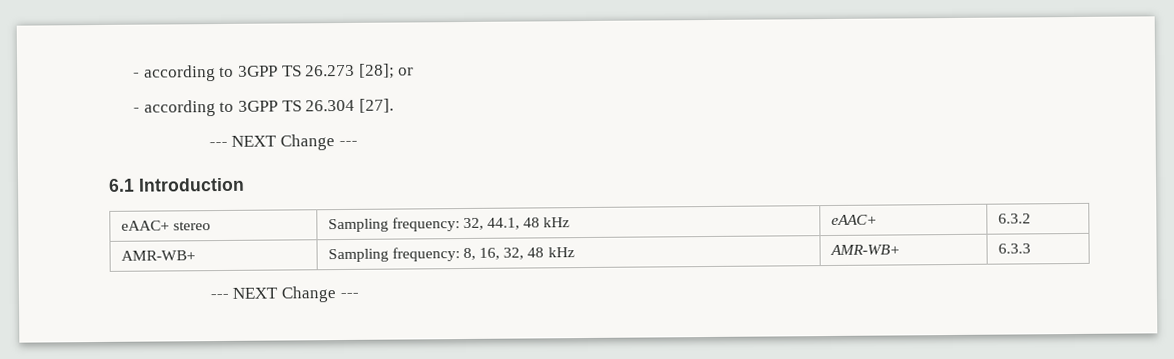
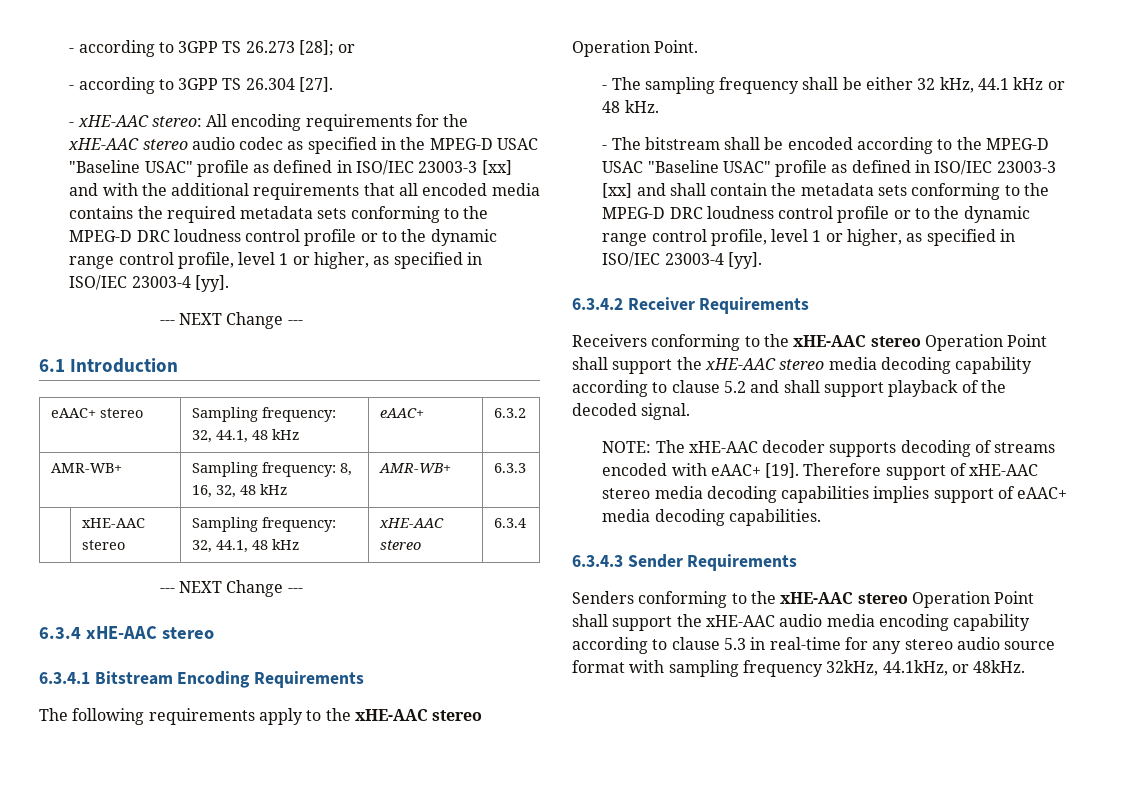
(394, 105) none -> [69,114,469,131] [68,137,539,154] [69,160,512,177] [69,183,540,200] [69,206,489,223] [69,229,497,246] [69,252,483,269] [69,275,229,292] // - xHE-AAC stereo: All encoding requirements for the xHE-AAC stereo audio codec as specified in the MPEG-D USAC "Baseline USAC" profile as defined in ISO/IEC 23003-3 [xx] and with the additional requirements that all encoded media contains the required metadata sets conforming to the MPEG-D DRC loudness control profile or to the dynamic range control profile, level 1 or higher, as specified in ISO/IEC 23003-4 [yy].
[209,286,359,303] // --- NEXT Change --- -> [81,518,145,528] [81,540,125,550] [191,517,336,532] [191,539,299,553] [378,518,444,528] [379,540,421,550] [493,518,526,528] [159,580,303,597] [39,626,214,639] [39,671,365,688] [39,708,483,725] [572,40,699,57] [602,77,1065,94] [602,100,659,113] [602,137,1050,154] [602,160,1056,177] [602,183,1050,200] [602,206,1030,223] [602,229,1016,246] [602,252,762,269] [572,297,810,314] [572,334,1048,351] [572,357,1033,374] [572,380,1006,397] [572,403,691,420] [602,440,1056,457] [602,463,1039,480] [602,486,1068,503] [602,509,821,526] [572,554,798,571] [572,591,1035,608] [572,614,1031,631] [572,637,1056,654] [572,660,1026,677] // | xHE-AAC stereo | Sampling frequency: 32, 44.1, 48 kHz | xHE-AAC stereo | 6.3.4 // --- NEXT Change --- // 6.3.4 xHE-AAC stereo // 6.3.4.1 Bitstream Encoding Requirements // The following requirements apply to the xHE-AAC stereo Operation Point. // - The sampling frequency shall be either 32 kHz, 44.1 kHz or 48 kHz. // - The bitstream shall be encoded according to the MPEG-D USAC "Baseline USAC" profile as defined in ISO/IEC 23003-3 [xx] and shall contain the metadata sets conforming to the MPEG-D DRC loudness control profile or to the dynamic range control profile, level 1 or higher, as specified in ISO/IEC 23003-4 [yy]. // 6.3.4.2 Receiver Requirements // Receivers conforming to the xHE-AAC stereo Operation Point shall support the xHE-AAC stereo media decoding capability according to clause 5.2 and shall support playback of the decoded signal. // NOTE: The xHE-AAC decoder supports decoding of streams encoded with eAAC+ [19]. Therefore support of xHE-AAC stereo media decoding capabilities implies support of eAAC+ media decoding capabilities. // 6.3.4.3 Sender Requirements // Senders conforming to the xHE-AAC stereo Operation Point shall support the xHE-AAC audio media encoding capability according to clause 5.3 in real-time for any stereo audio source format with sampling frequency 32kHz, 44.1kHz, or 48kHz.

